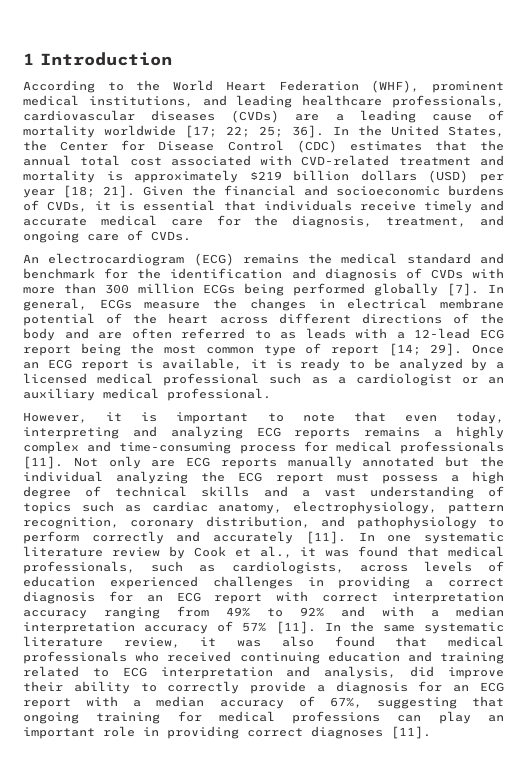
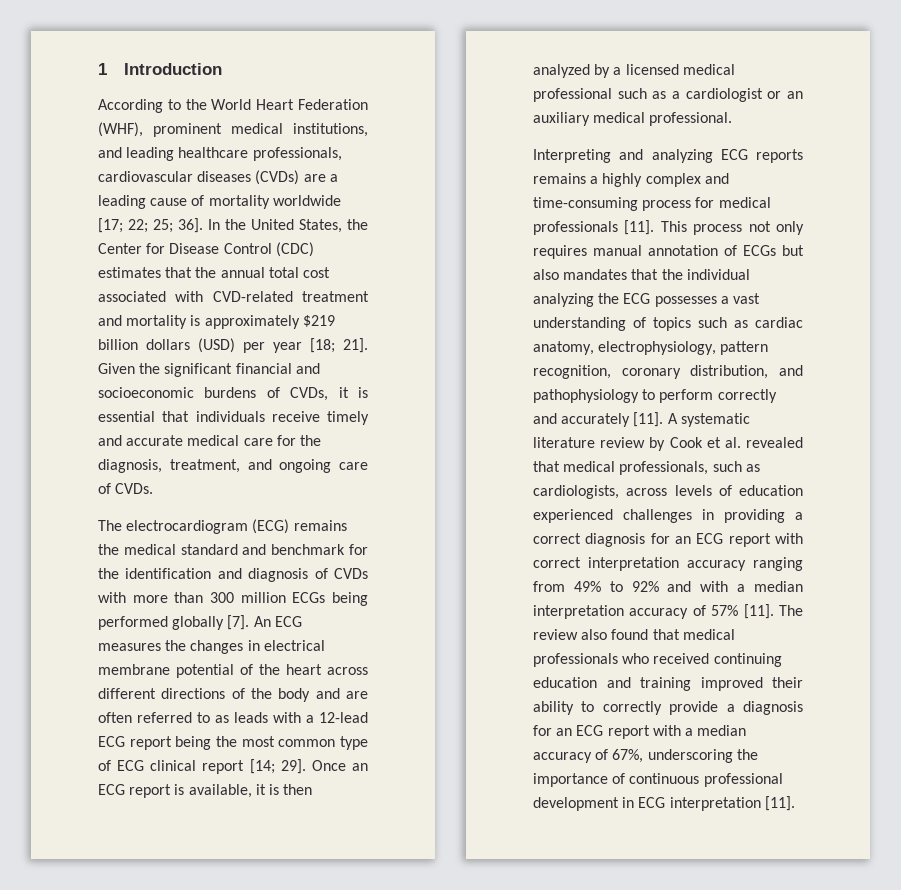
(216, 190) none -> [164,363,233,377] significant
[23,254,39,263] An -> [98,520,122,531] The
[488,284,504,293] [23,298,201,311] In general, ECGs measure -> [253,616,302,627] [98,643,161,651] An ECG measures
(322, 348) none -> [117,760,197,771] ECG clinical
[300,358,390,371] ready to be -> [283,784,313,795] then
[23,411,504,424] [23,427,119,439] However, it is important to note that even today, interpreting -> [533,149,611,163] Interpreting
[73,456,470,469] Not only are ECG reports manually annotated but -> [660,221,804,235] [533,245,804,259] [533,269,659,280] This process not only requires manual annotation of ECGs but also mandates that
[275,471,504,484] [23,486,288,499] report must possess a high degree of technical skills and -> [654,296,717,307] possesses
[358,532,412,542] In one -> [667,413,678,424] A
[259,546,399,558] al., it was found -> [724,437,803,448] al. revealed
[324,621,504,634] [23,636,262,648] In the same systematic literature review, it was -> [779,605,803,616] [533,629,578,640] The review
[23,666,504,679] related to ECG interpretation and analysis, did improve -> [700,677,763,691] improved
[376,696,504,709] [23,711,504,724] [23,726,383,739] suggesting that ongoing training for medical professions can play an important role in providing correct diagnoses -> [647,749,758,763] [533,773,783,787] [533,797,761,811] underscoring the importance of continuous professional development in ECG interpretation

